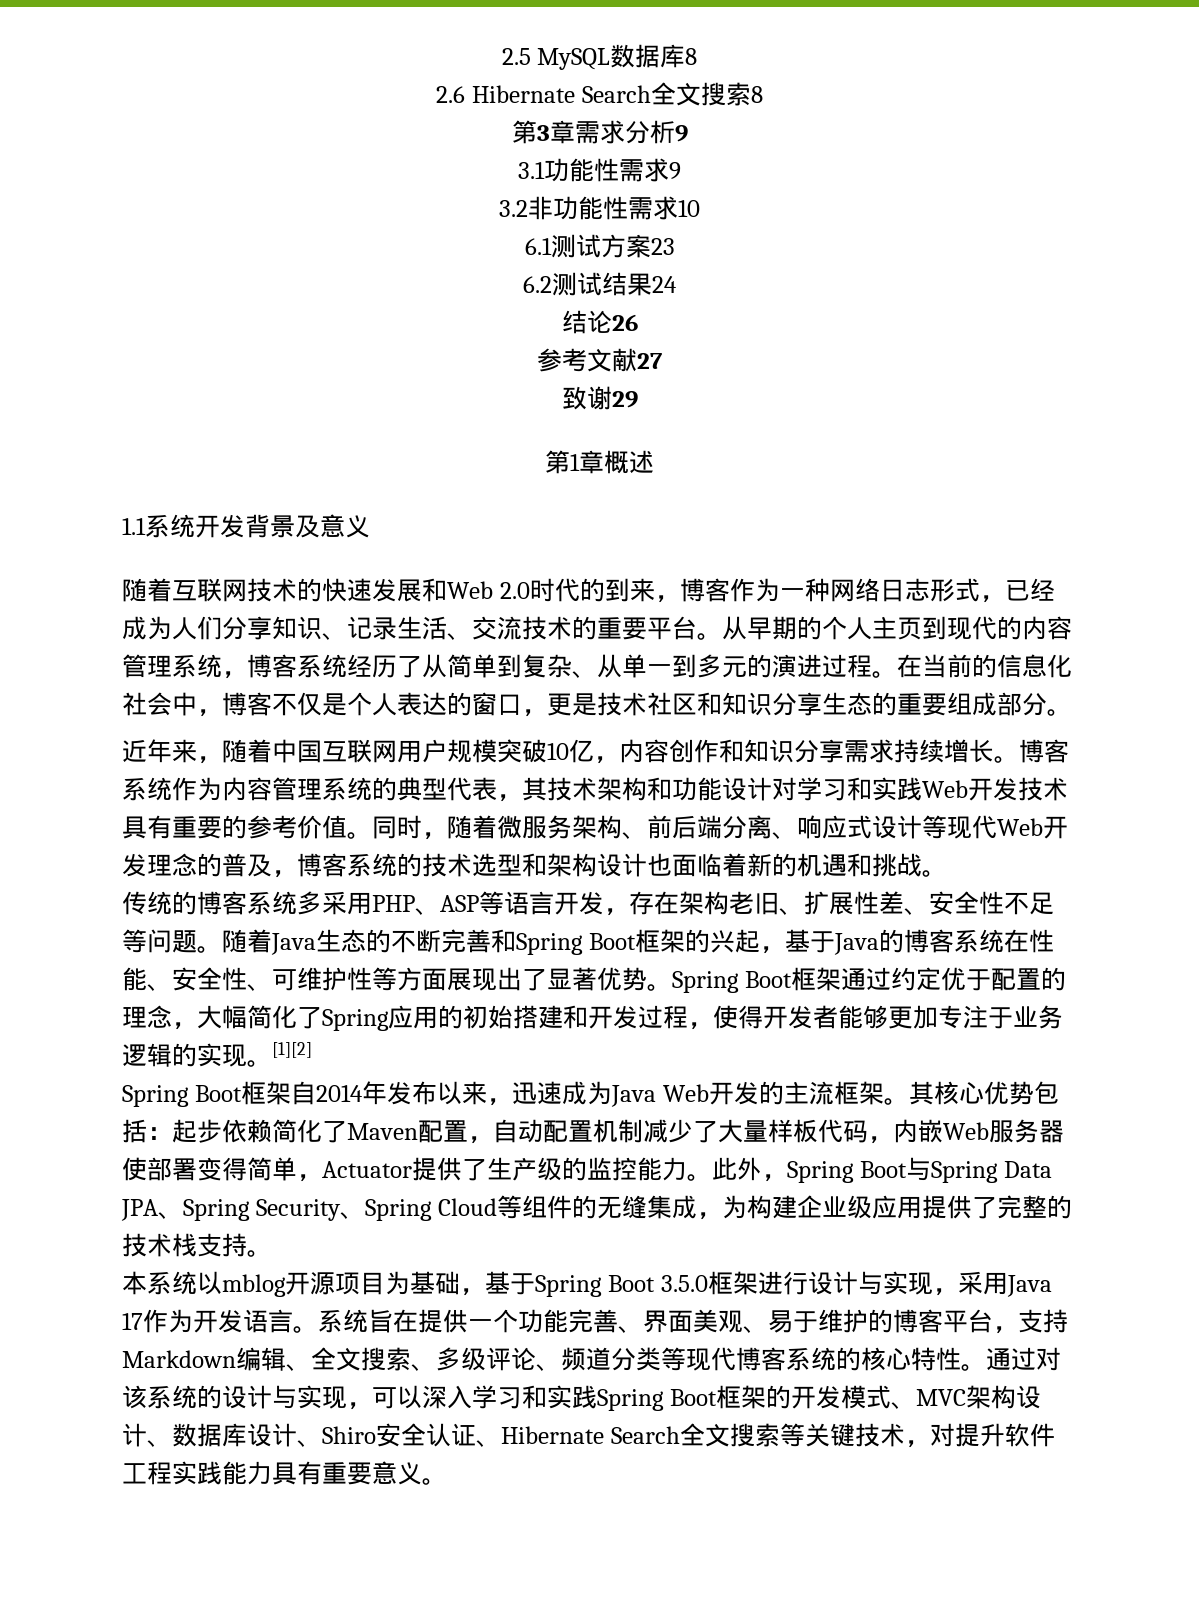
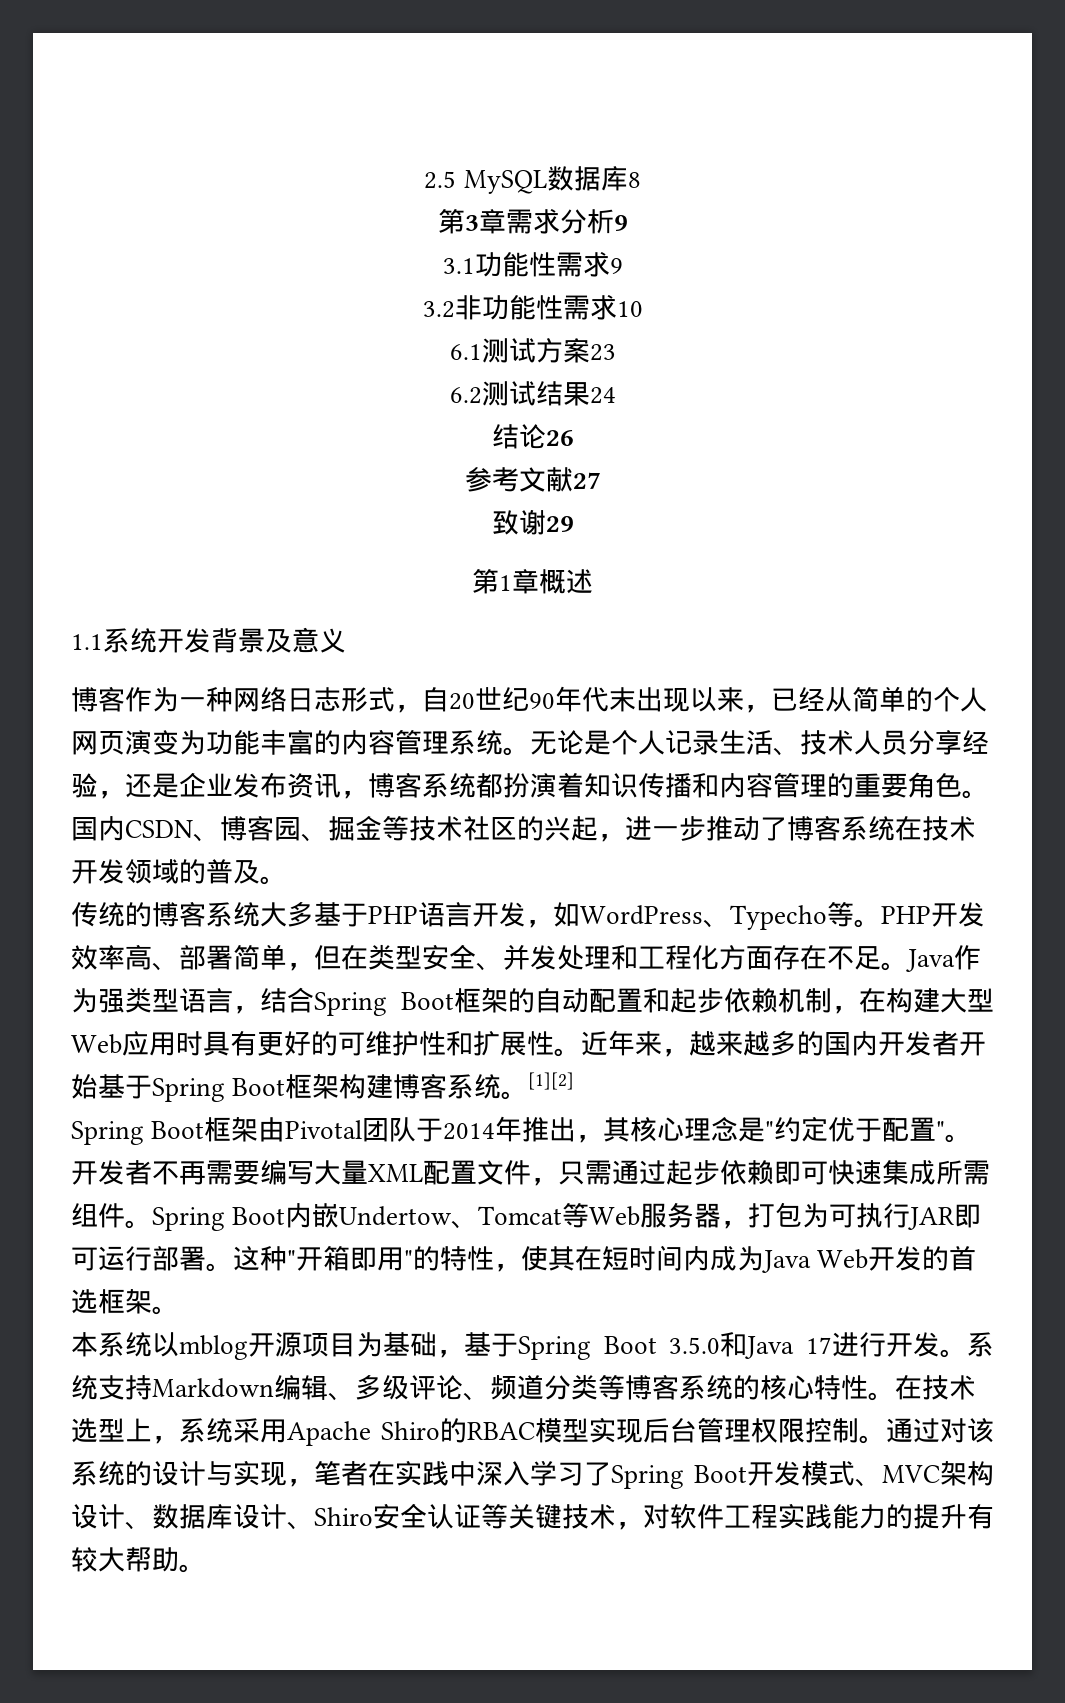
[436,82,763,106] // 2.6 Hibernate Search全文搜索8 -> (641, 180) none
[122,578,680,603] 随着互联网技术的快速发展和Web 2.0时代的到来， -> (346, 640) none
[1004,578,1055,601] [122,616,1072,640] [122,654,1072,679] [122,692,1072,717] [122,739,1069,764] [122,777,1068,802] [122,815,1068,840] [122,853,947,878] [122,891,1054,916] [122,929,1054,955] [122,967,1066,993] [122,1005,1063,1031] [122,1043,247,1067] 已经成为人们分享知识、记录生活、交流技术的重要平台。从早期的个人主页到现代的内容管理系统，博客系统经历了从简单到复杂、从单一到多元的演进过程。在当前的信息化社会中，博客不仅是个人表达的窗口，更是技术社区和知识分享生态的重要组成部分。 // 近年来，随着中国互联网用户规模突破10亿，内容创作和知识分享需求持续增长。博客系统作为内容管理系统的典型代表，其技术架构和功能设计对学习和实践Web开发技术具有重要的参考价值。同时，随着微服务架构、前后端分离、响应式设计等现代Web开发理念的普及，博客系统的技术选型和架构设计也面临着新的机遇和挑战。 // 传统的博客系统多采用PHP、ASP等语言开发，存在架构老旧、扩展性差、安全性不足等问题。随着Java生态的不断完善和Spring Boot框架的兴起，基于Java的博客系统在性能、安全性、可维护性等方面展现出了显著优势。Spring Boot框架通过约定优于配置的理念，大幅简化了Spring应用的初始搭建和开发过程，使得开发者能够更加专注于业务逻辑的实现 -> [422,686,987,713] [71,729,989,756] [71,772,989,799] [71,815,976,842] [71,859,287,885] [71,901,985,930] [71,944,981,972] [71,987,994,1016] [71,1030,986,1057] [71,1073,502,1102] 自20世纪90年代末出现以来，已经从简单的个人网页演变为功能丰富的内容管理系统。无论是个人记录生活、技术人员分享经验，还是企业发布资讯，博客系统都扮演着知识传播和内容管理的重要角色。国内CSDN、博客园、掘金等技术社区的兴起，进一步推动了博客系统在技术开发领域的普及。 // 传统的博客系统大多基于PHP语言开发，如WordPress、Typecho等。PHP开发效率高、部署简单，但在类型安全、并发处理和工程化方面存在不足。Java作为强类型语言，结合Spring Boot框架的自动配置和起步依赖机制，在构建大型Web应用时具有更好的可维护性和扩展性。近年来，越来越多的国内开发者开始基于Spring Boot框架构建博客系统
[290,1081,562,1106] 自2014年发布以来，迅速 -> [258,1116,973,1143] [71,1160,990,1186] [71,1202,982,1231] [71,1245,710,1272] 由Pivotal团队于2014年推出，其核心理念是"约定优于配置"。开发者不再需要编写大量XML配置文件，只需通过起步依赖即可快速集成所需组件。Spring Boot内嵌Undertow、Tomcat等Web服务器，打包为可执行JAR即可运行部署。这种"开箱即用"的特性，使其在短时间内
[783,1081,834,1105] 主流 -> [949,1246,977,1271] [71,1289,98,1314] 首选
[908,1081,1059,1105] [122,1119,1064,1144] [122,1157,1052,1183] [121,1195,1072,1221] [122,1233,272,1257] 其核心优势包括：起步依赖简化了Maven配置，自动配置机制减少了大量样板代码，内嵌Web服务器使部署变得简单，Actuator提供了生产级的监控能力。此外，Spring Boot与Spring Data JPA、Spring Security、Spring Cloud等组件的无缝集成，为构建企业级应用提供了完整的技术栈支持。 -> (179, 1310) none
[707,1271,1052,1297] [122,1309,1018,1334] 框架进行设计与实现，采用Java 17作为开发语言。系统旨在提供一个功能完善、界面美观、易于维护的博客平台， -> [720,1332,994,1359] [71,1375,98,1400] 和Java 17进行开发。系统
[311,1347,436,1371] 全文搜索、 -> (355, 1396) none
[686,1347,736,1371] 现代 -> (625, 1387) none
(986, 1367) none -> [895,1375,976,1400] [71,1417,886,1446] 在技术选型上，系统采用Apache Shiro的RBAC模型实现后台管理权限控制。
[372,1385,422,1409] 可以 -> [314,1460,476,1486] 笔者在实践中
[522,1385,791,1411] 和实践Spring Boot框架的 -> [584,1462,747,1489] 了Spring Boot
[476,1423,780,1447] 、Hibernate Search全文搜索 -> (481, 1516) none
[954,1423,1005,1447] 提升 -> (670, 1516) none
[272,1461,422,1485] 具有重要意义 -> [886,1504,994,1529] [71,1547,179,1572] 的提升有较大帮助

